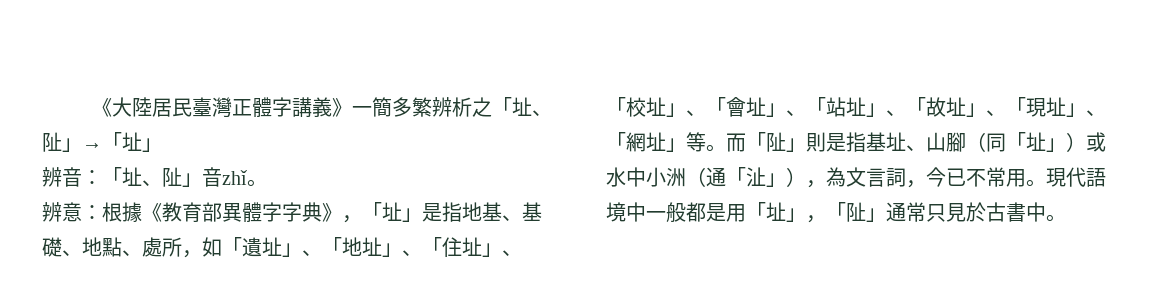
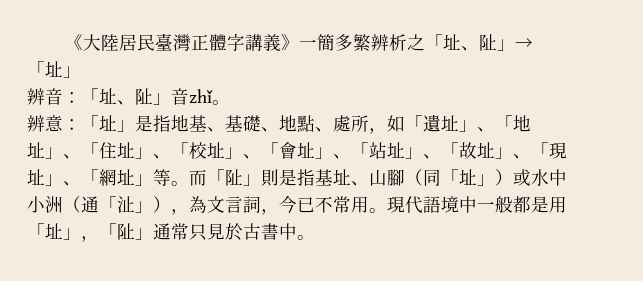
[102,202,362,223] 根據《教育部異體字字典》， -> (81, 124) none

